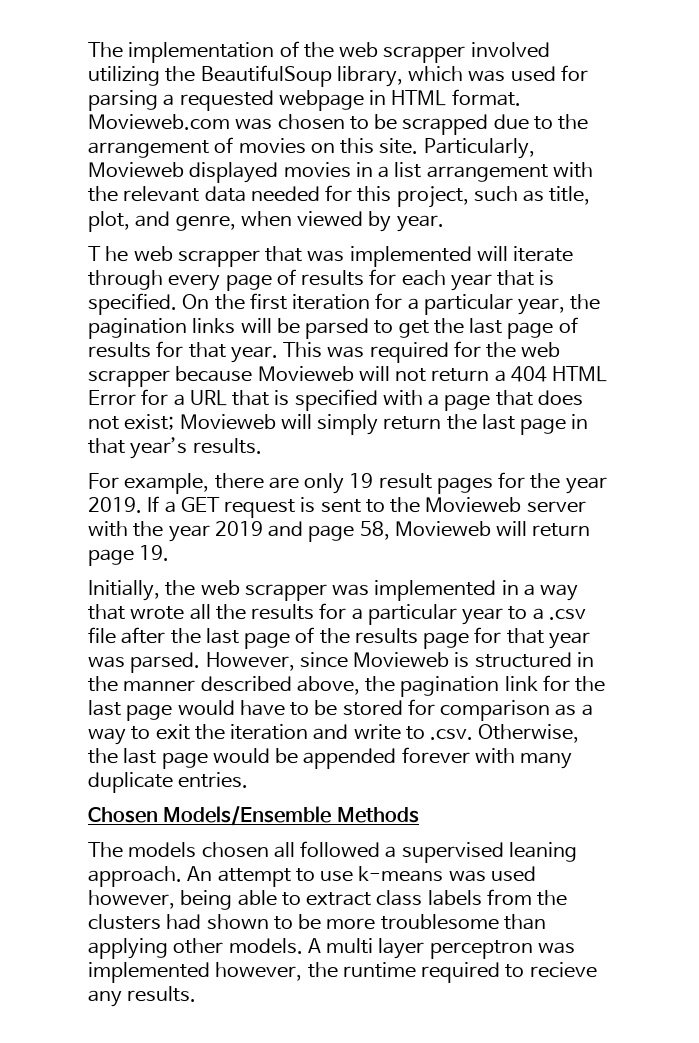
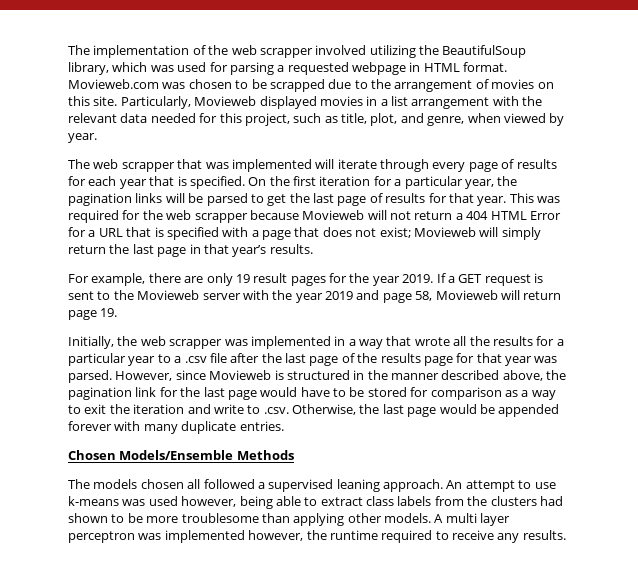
[88,246,129,262] T he -> [68,159,90,169] The
[529,962,597,978] recieve -> [452,530,494,540] receive

